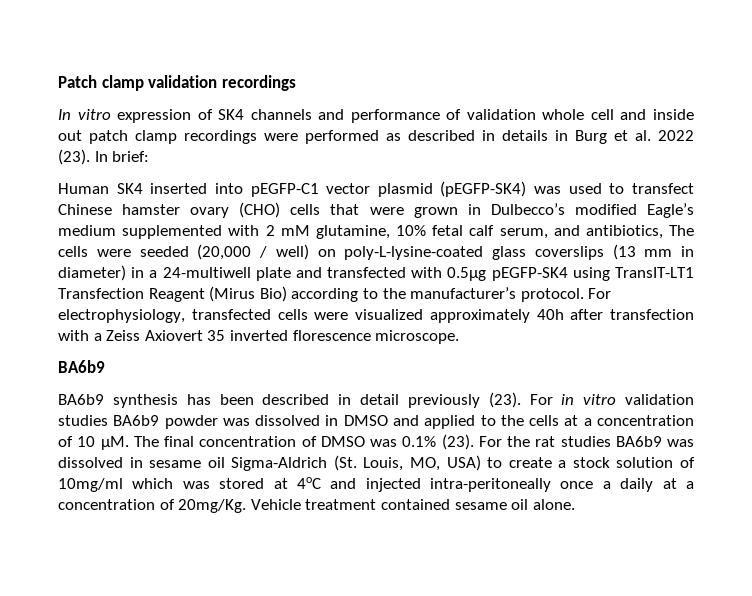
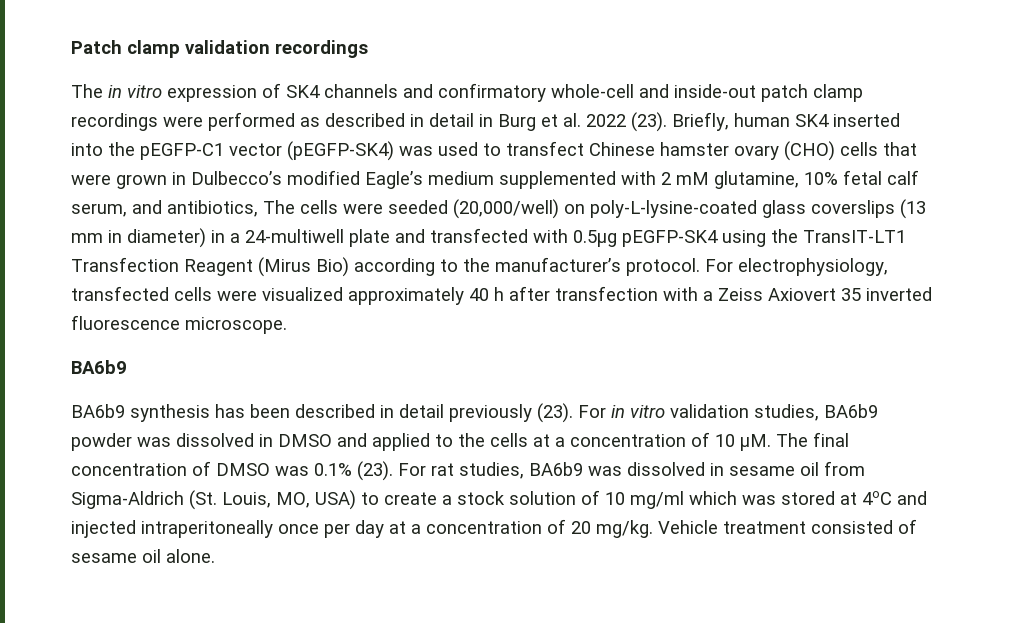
[58,109,71,120] In -> [71,84,122,98] The in
[350,109,695,123] [58,130,82,141] performance of validation whole cell and inside out -> [438,83,756,102] confirmatory whole-cell and inside-out
[502,130,548,141] details -> [429,113,474,127] detail
[94,151,150,162] [58,183,109,194] In brief: // Human -> [672,112,790,131] Briefly, human
(243, 188) none -> [108,142,135,156] the
[377,183,433,197] plasmid -> (282, 149) none
[197,244,309,260] (20,000 / well) -> [453,199,559,219] (20,000/well)
(610, 274) none -> [771,229,798,243] the
[536,309,564,320] 40h -> [469,287,504,301] 40 h
[292,330,371,341] florescence -> [71,315,180,330] fluorescence
[58,415,108,426] studies -> [754,404,819,421] studies,
[507,436,611,447] the rat studies -> [431,462,524,479] rat studies,
(225, 462) none -> [824,461,865,476] from
[58,478,123,492] 10mg/ml -> [605,491,684,509] 10 mg/ml
[430,478,694,492] [58,499,450,513] intra-peritoneally once a daily at a concentration of 20mg/Kg. Vehicle treatment contained -> [141,519,917,538] intraperitoneally once per day at a concentration of 20 mg/kg. Vehicle treatment consisted of

